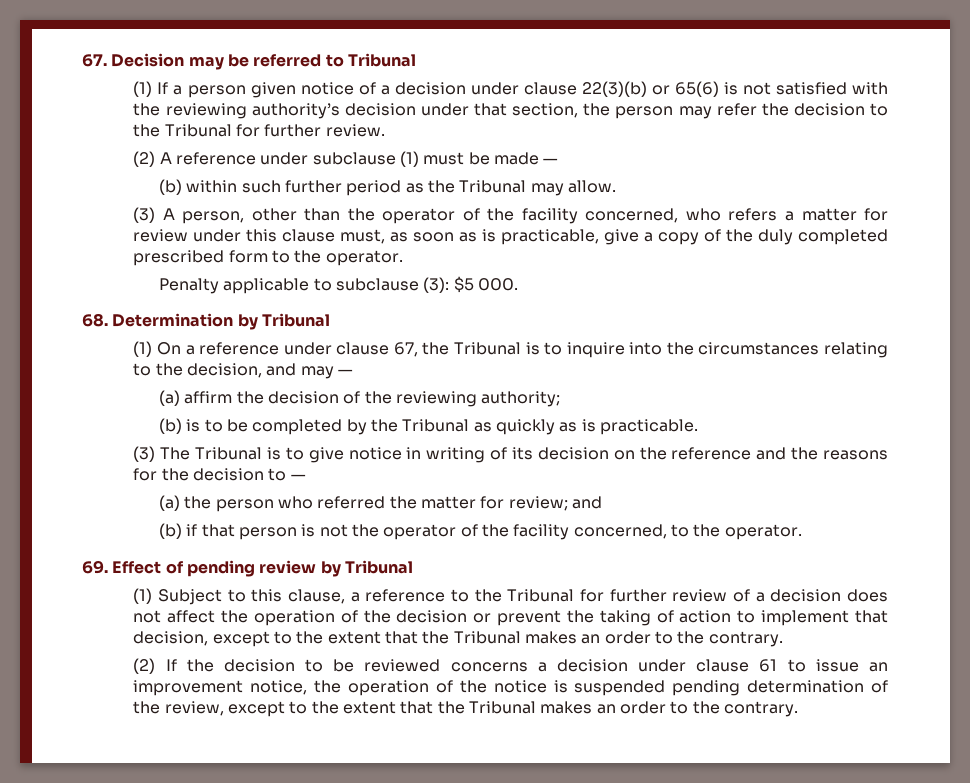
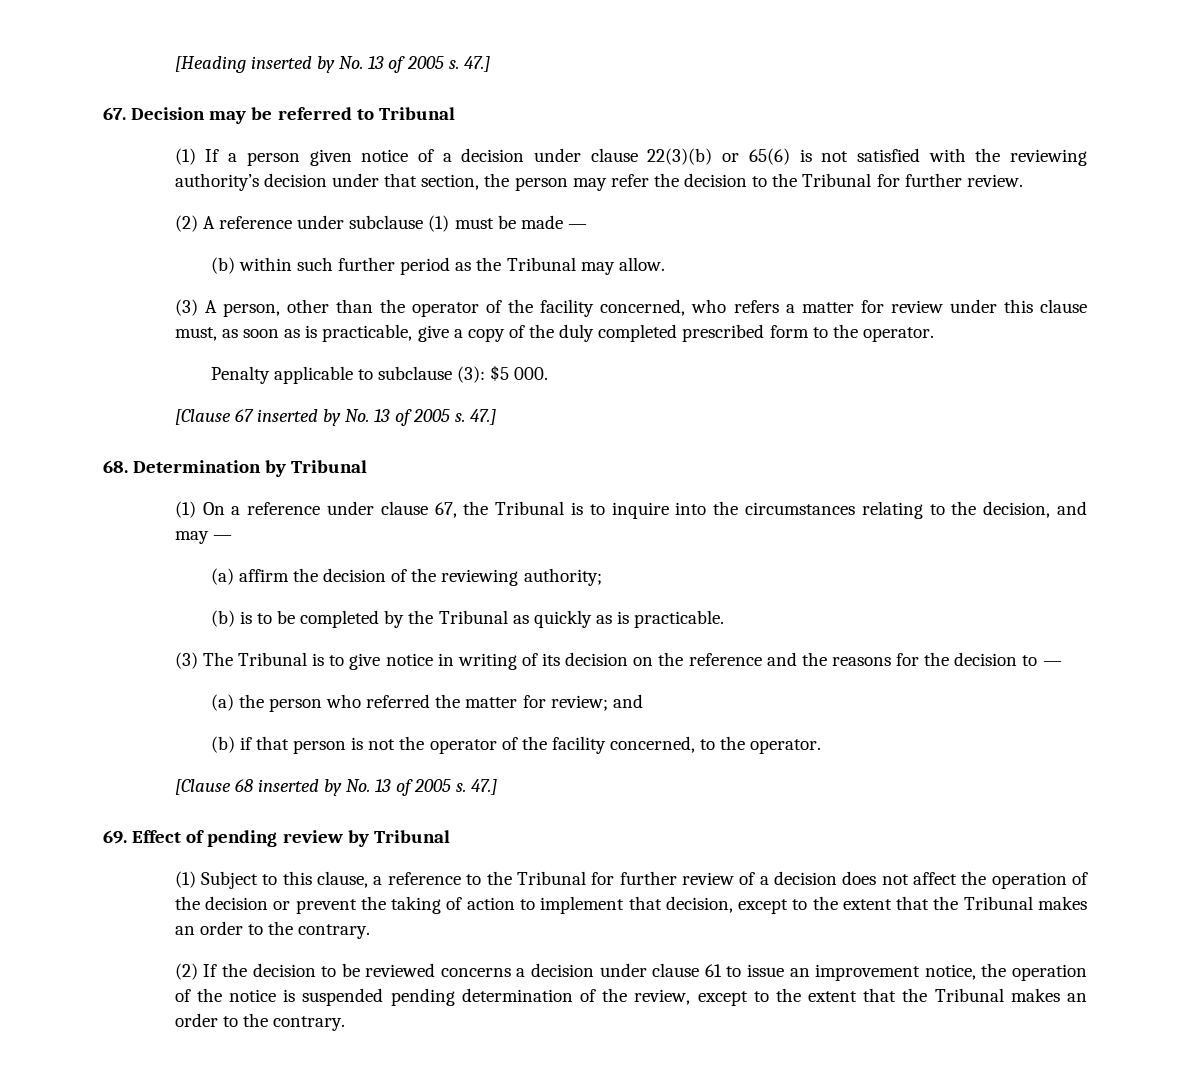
(82, 60) none -> [174,56,490,73] [Heading inserted by No. 13 of 2005 s. 47.] //
(518, 284) none -> [174,409,496,426] // [Clause 67 inserted by No. 13 of 2005 s. 47.]
(802, 532) none -> [174,779,497,796] // [Clause 68 inserted by No. 13 of 2005 s. 47.]

